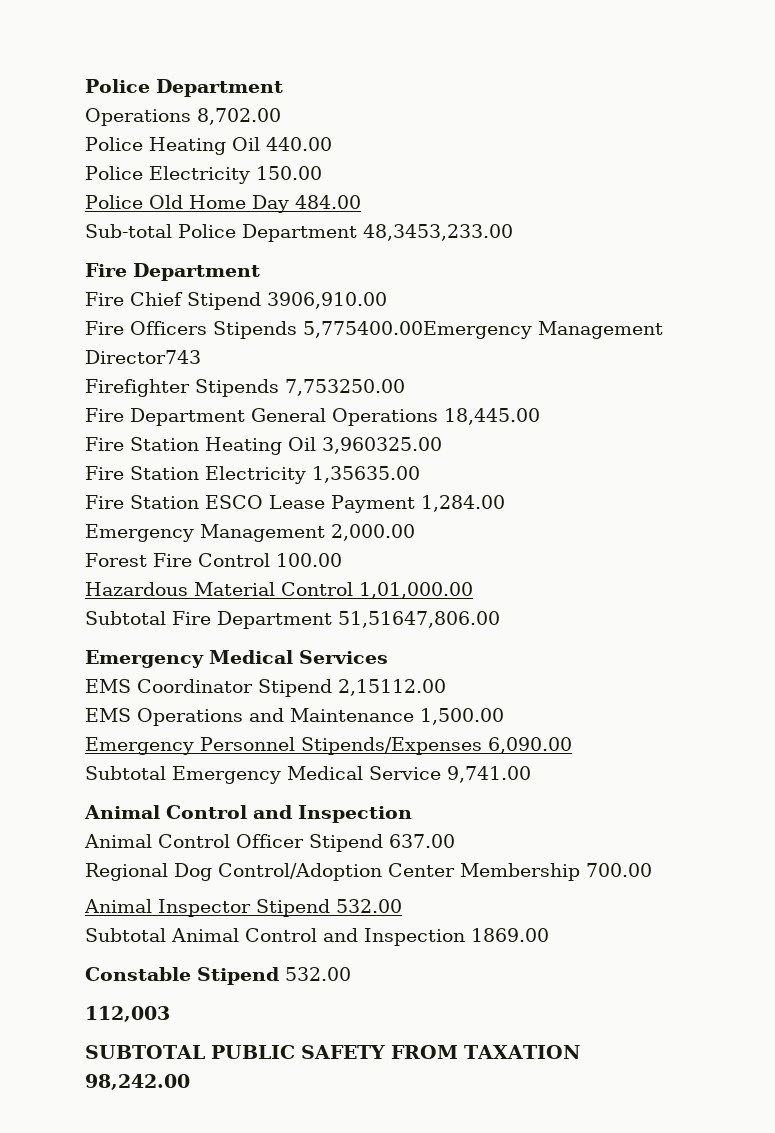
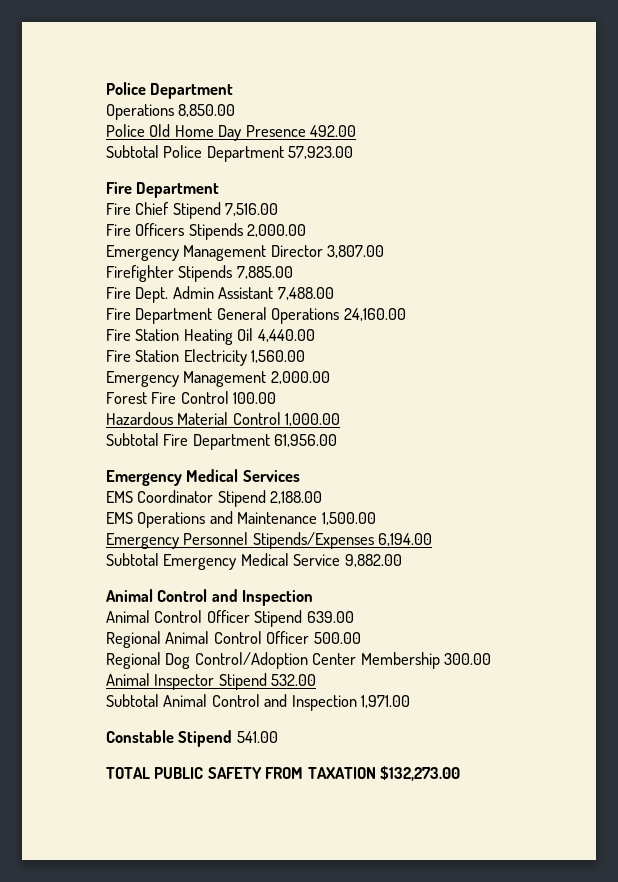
[197,108,281,125] [85,137,332,155] [85,166,322,184] 8,702.00 // Police Heating Oil 440.00 // Police Electricity 150.00 -> [178,104,236,117] 8,850.00
[294,195,361,209] [85,224,513,242] 484.00 // Sub-total Police Department 48,3453,233.00 -> [245,125,357,137] [106,145,354,162] Presence 492.00 // Subtotal Police Department 57,923.00
[267,292,387,309] 3906,910.00 -> [225,203,279,216] 7,516.00
[303,321,663,339] [85,350,201,364] [85,379,405,397] 5,775400.00Emergency Management Director743 // Firefighter Stipends 7,753250.00 -> [247,224,307,237] [106,245,385,261] [106,265,293,282] [106,286,334,303] 2,000.00 // Emergency Management Director 3,807.00 // Firefighter Stipends 7,885.00 // Fire Dept. Admin Assistant 7,488.00
[444,408,540,425] 18,445.00 -> [343,308,406,321] 24,160.00
[322,437,442,454] 3,960325.00 -> [257,329,315,342] 4,440.00
[312,466,420,483] [85,495,505,513] 1,35635.00 // Fire Station ESCO Lease Payment 1,284.00 -> [251,350,306,363] 1,560.00
[359,582,473,599] 1,01,000.00 -> [285,413,341,426] 1,000.00
[338,611,500,628] 51,51647,806.00 -> [274,434,338,447] 61,956.00
[338,679,446,696] 2,15112.00 -> [270,491,323,504] 2,188.00
[487,737,572,754] 6,090.00 -> [378,533,433,546] 6,194.00
[447,766,531,783] 9,741.00 -> [344,554,402,567] 9,882.00
[389,834,455,848] 637.00 -> [306,611,354,623] [106,631,361,648] 639.00 // Regional Animal Control Officer 500.00
[586,863,652,877] 700.00 -> [444,653,492,665] 300.00
[471,928,549,942] 1869.00 -> [361,695,411,708] 1,971.00
[285,967,351,981] [85,1006,170,1022] [85,1045,205,1059] 532.00 // 112,003 // SUBTOTAL -> [236,731,278,743] [106,767,150,779] 541.00 // TOTAL
[85,1074,190,1090] 98,242.00 -> [380,766,461,781] $132,273.00

